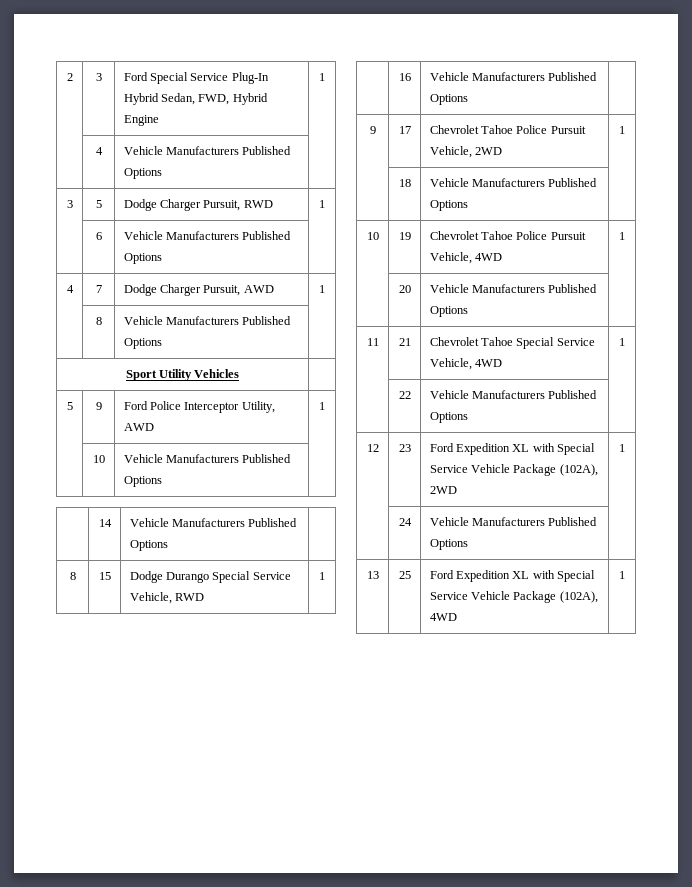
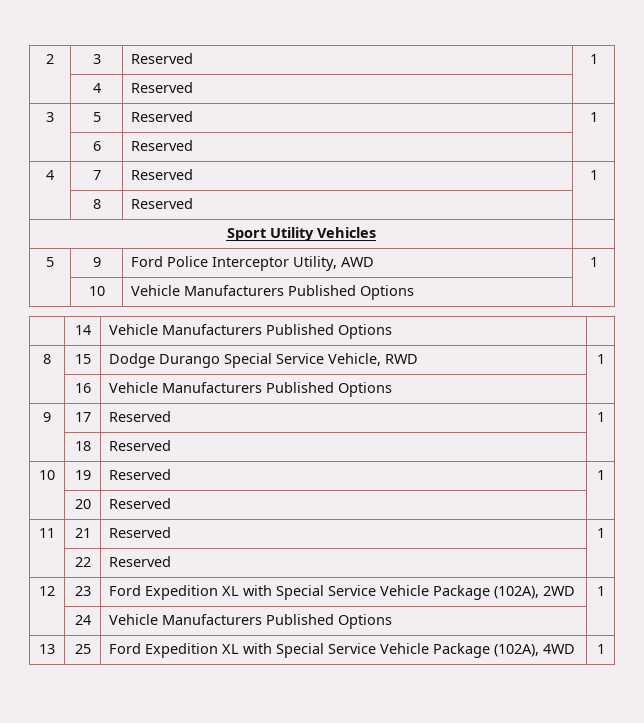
[123,72,269,84] [123,93,268,105] [123,115,159,126] [319,73,325,81] [95,147,103,155] [123,146,292,155] [123,168,162,179] [66,200,73,208] [95,200,102,208] [123,199,273,211] [319,200,325,208] [95,232,102,240] [123,231,292,240] [123,253,162,264] [66,285,74,293] [95,285,102,293] [123,284,274,296] [319,285,325,293] [95,317,102,325] [123,316,292,325] [123,338,162,349] Ford Special Service Plug-In Hybrid Sedan, FWD, Hybrid Engine | 1 // | 4 | Vehicle Manufacturers Published Options | // 3 | 5 | Dodge Charger Pursuit, RWD | 1 // | 6 | Vehicle Manufacturers Published Options | // 4 | 7 | Dodge Charger Pursuit, AWD | 1 // | 8 | Vehicle Manufacturers Published Options -> [131,53,194,64] [589,54,598,64] [92,83,101,93] [131,82,194,93] [46,112,54,122] [92,112,101,122] [131,111,194,122] [589,112,598,122] [92,141,101,151] [131,140,194,151] [46,170,54,180] [92,170,101,180] [131,169,194,180] [589,170,598,180] [92,199,101,209] [131,198,194,209] Reserved | 1 // | 4 | Reserved | // 3 | 5 | Reserved | 1 // | 6 | Reserved | // 4 | 7 | Reserved | 1 // | 8 | Reserved
[429,125,586,134] [429,146,503,158] [619,126,625,134] [398,179,411,187] [429,178,598,187] [429,200,468,211] [366,232,379,240] [398,232,411,240] [429,231,586,240] [429,252,503,264] [619,232,625,240] [398,285,411,293] [429,284,598,293] [429,306,468,317] [366,338,379,346] [398,338,411,346] [429,337,595,349] [429,358,503,370] [619,338,625,346] [398,391,411,399] [429,390,598,399] [429,412,468,423] Chevrolet Tahoe Police Pursuit Vehicle, 2WD | 1 // | 18 | Vehicle Manufacturers Published Options | // 10 | 19 | Chevrolet Tahoe Police Pursuit Vehicle, 4WD | 1 // | 20 | Vehicle Manufacturers Published Options | // 11 | 21 | Chevrolet Tahoe Special Service Vehicle, 4WD | 1 // | 22 | Vehicle Manufacturers Published Options -> [109,411,172,422] [596,412,605,422] [74,441,91,451] [109,440,172,451] [39,470,55,480] [74,470,91,480] [109,469,172,480] [596,470,605,480] [74,499,91,509] [109,498,172,509] [39,528,55,538] [74,528,91,538] [109,527,172,538] [596,528,605,538] [74,557,91,567] [109,556,172,567] Reserved | 1 // | 18 | Reserved | // 10 | 19 | Reserved | 1 // | 20 | Reserved | // 11 | 21 | Reserved | 1 // | 22 | Reserved

